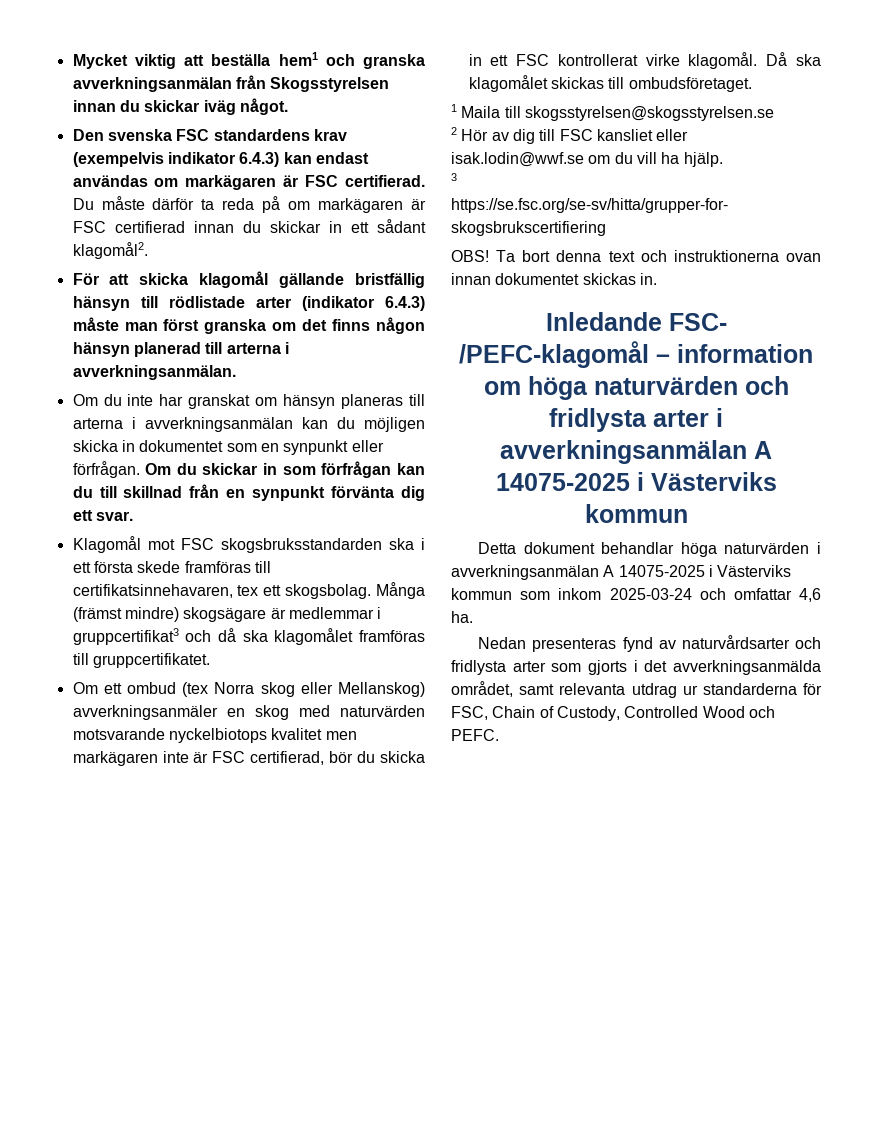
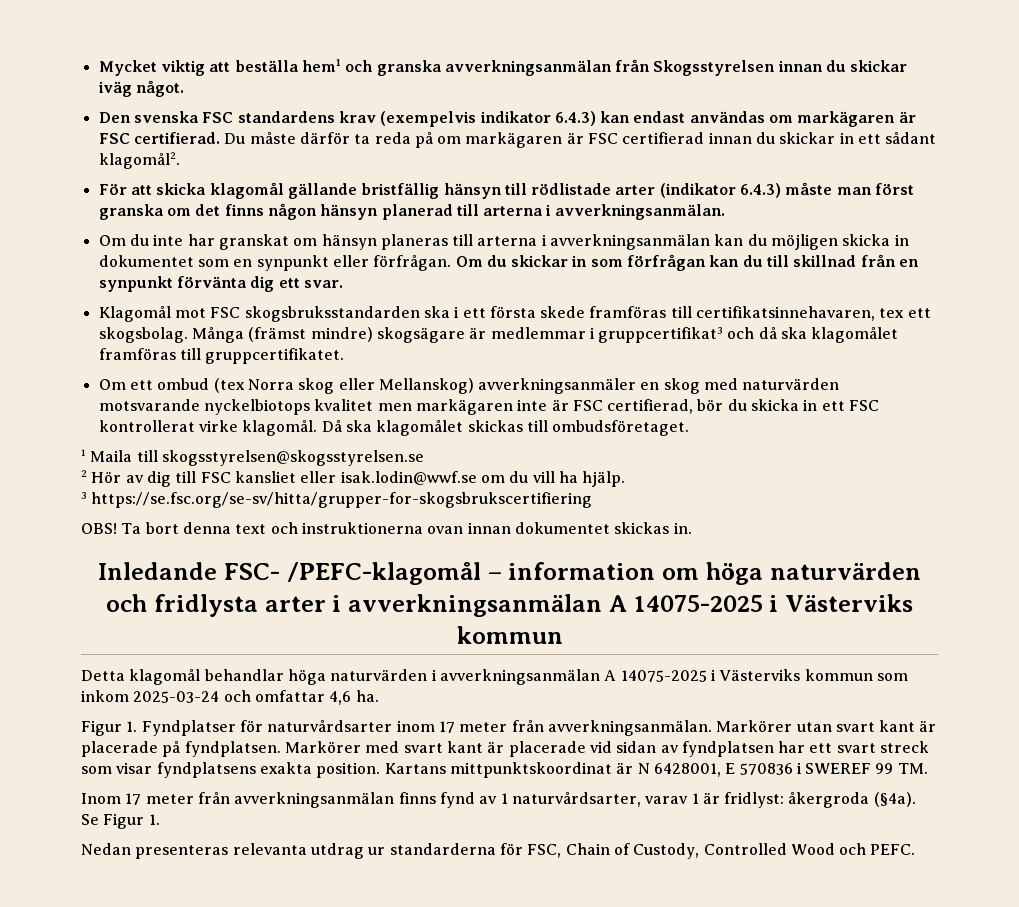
[523,542,595,554] dokument -> [129,669,201,685] klagomål
[478,635,821,652] [451,660,821,675] [451,681,555,697] Nedan presenteras fynd av naturvårdsarter och fridlysta arter som gjorts i det avverkningsanmälda området, samt -> [81,720,937,736] [81,741,930,757] [81,762,928,778] [81,792,916,808] [81,813,160,829] [81,843,229,859] Figur 1. Fyndplatser för naturvårdsarter inom 17 meter från avverkningsanmälan. Markörer utan svart kant är placerade på fyndplatsen. Markörer med svart kant är placerade vid sidan av fyndplatsen har ett svart streck som visar fyndplatsens exakta position. Kartans mittpunktskoordinat är N 6428001, E 570836 i SWEREF 99 TM. // Inom 17 meter från avverkningsanmälan finns fynd av 1 naturvårdsarter, varav 1 är fridlyst: åkergroda (§4a). Se Figur 1. // Nedan presenteras

